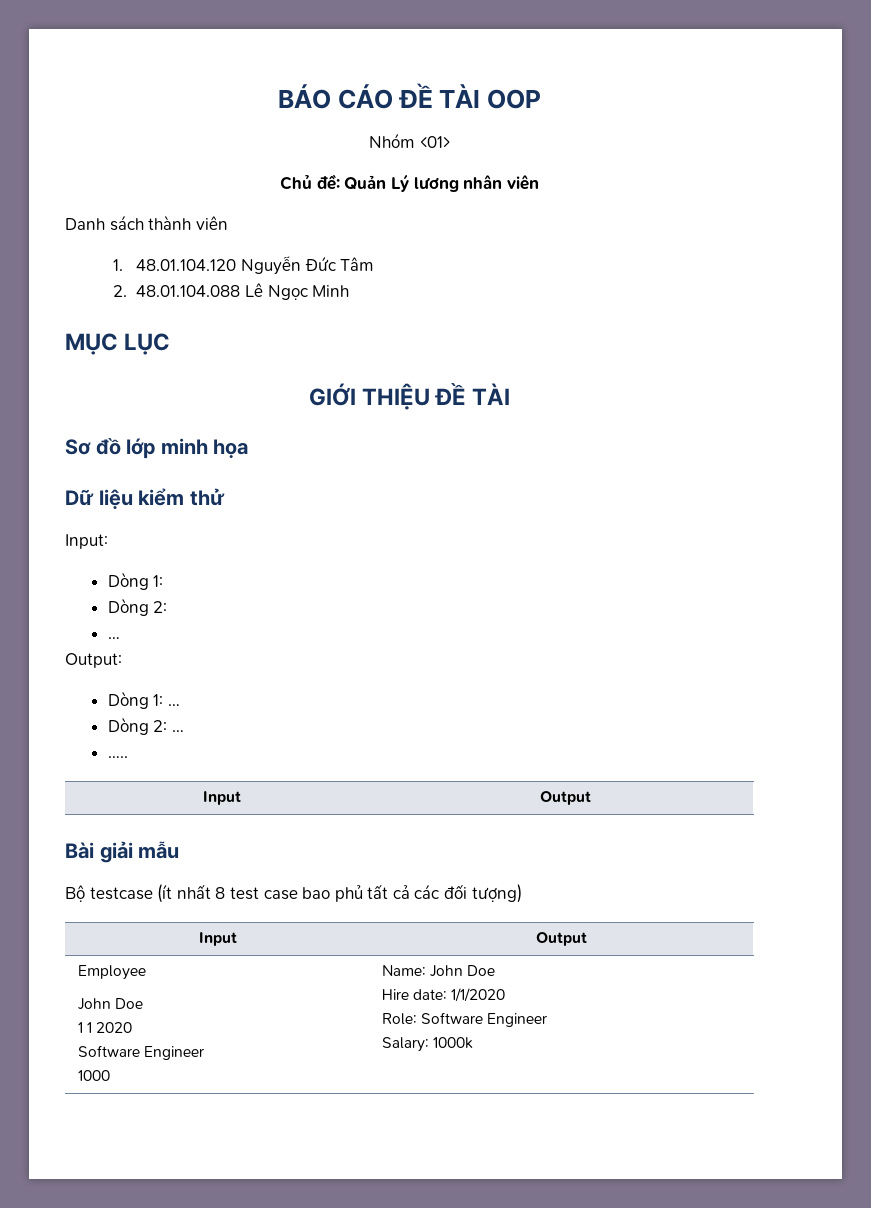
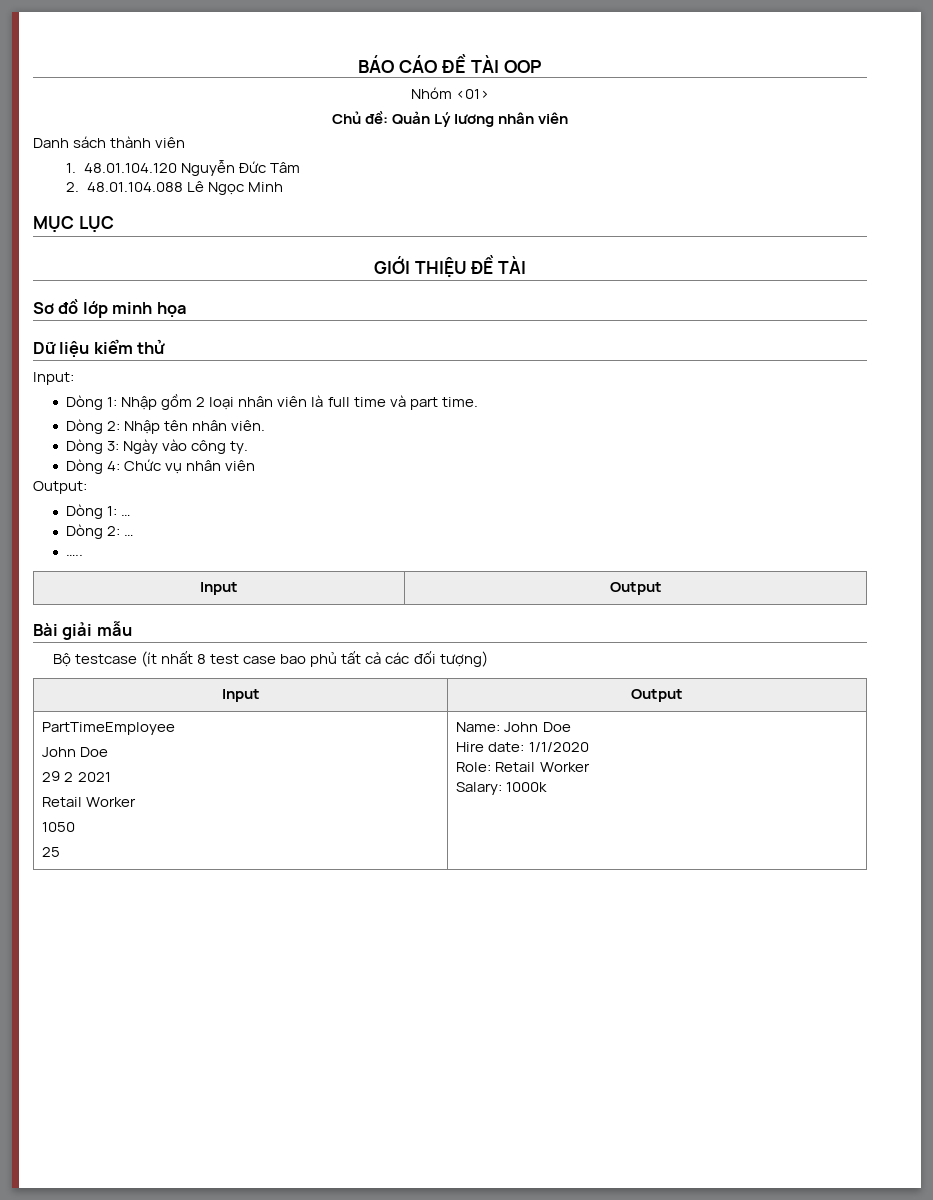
[107,598,168,616] [107,637,120,639] // Dòng 2: // … -> [121,394,478,410] [66,419,266,434] [66,439,249,454] [66,459,256,474] Nhập gồm 2 loại nhân viên là full time và part time. // Dòng 2: Nhập tên nhân viên. // Dòng 3: Ngày vào công ty. // Dòng 4: Chức vụ nhân viên
[78,965,147,980] [78,998,144,1010] [78,1022,133,1033] [78,1045,205,1060] [78,1070,111,1081] Employee // John Doe // 1 1 2020 // Software Engineer // 1000 -> [42,722,176,735] [42,747,109,757] [42,771,111,782] [42,797,137,807] [42,822,76,832] [42,847,61,857] PartTimeEmployee // John Doe // 29 2 2021 // Retail Worker // 1050 // 25
[421,1012,548,1027] Software Engineer -> [495,762,590,772] Retail Worker

